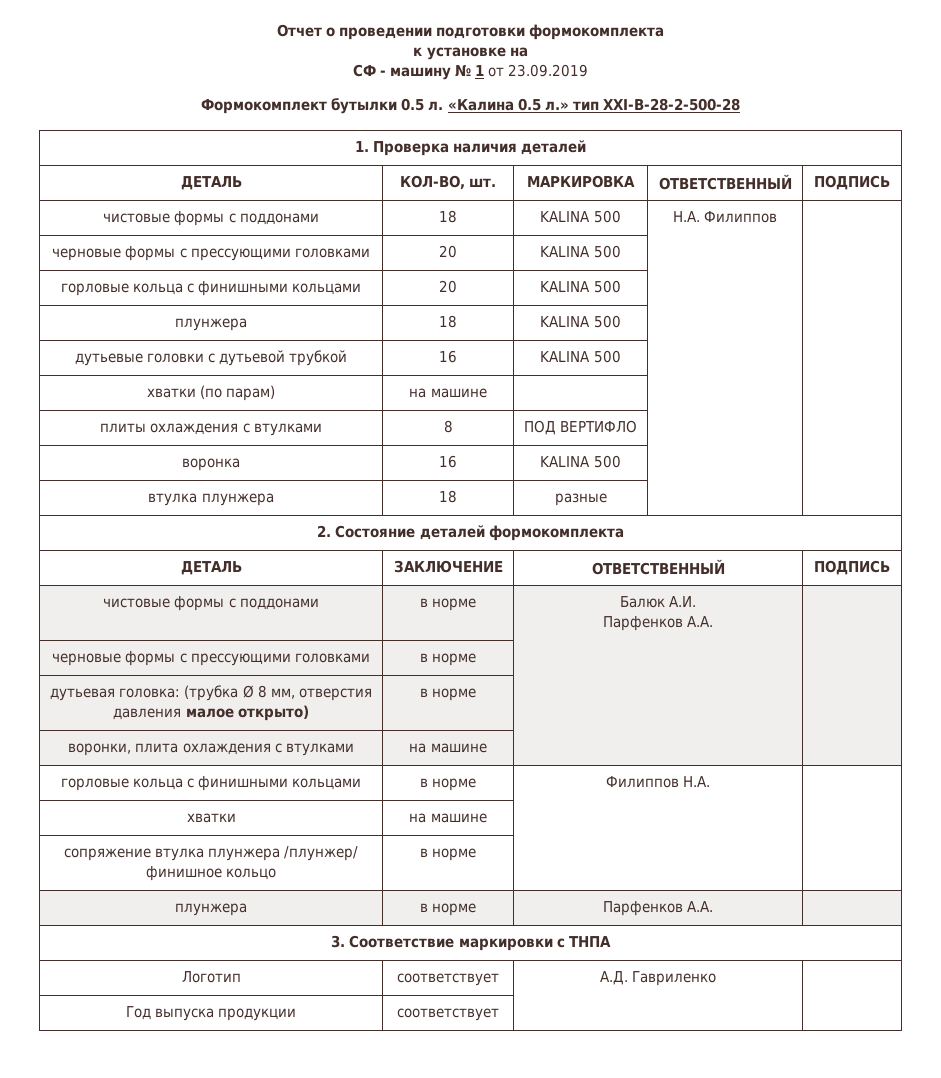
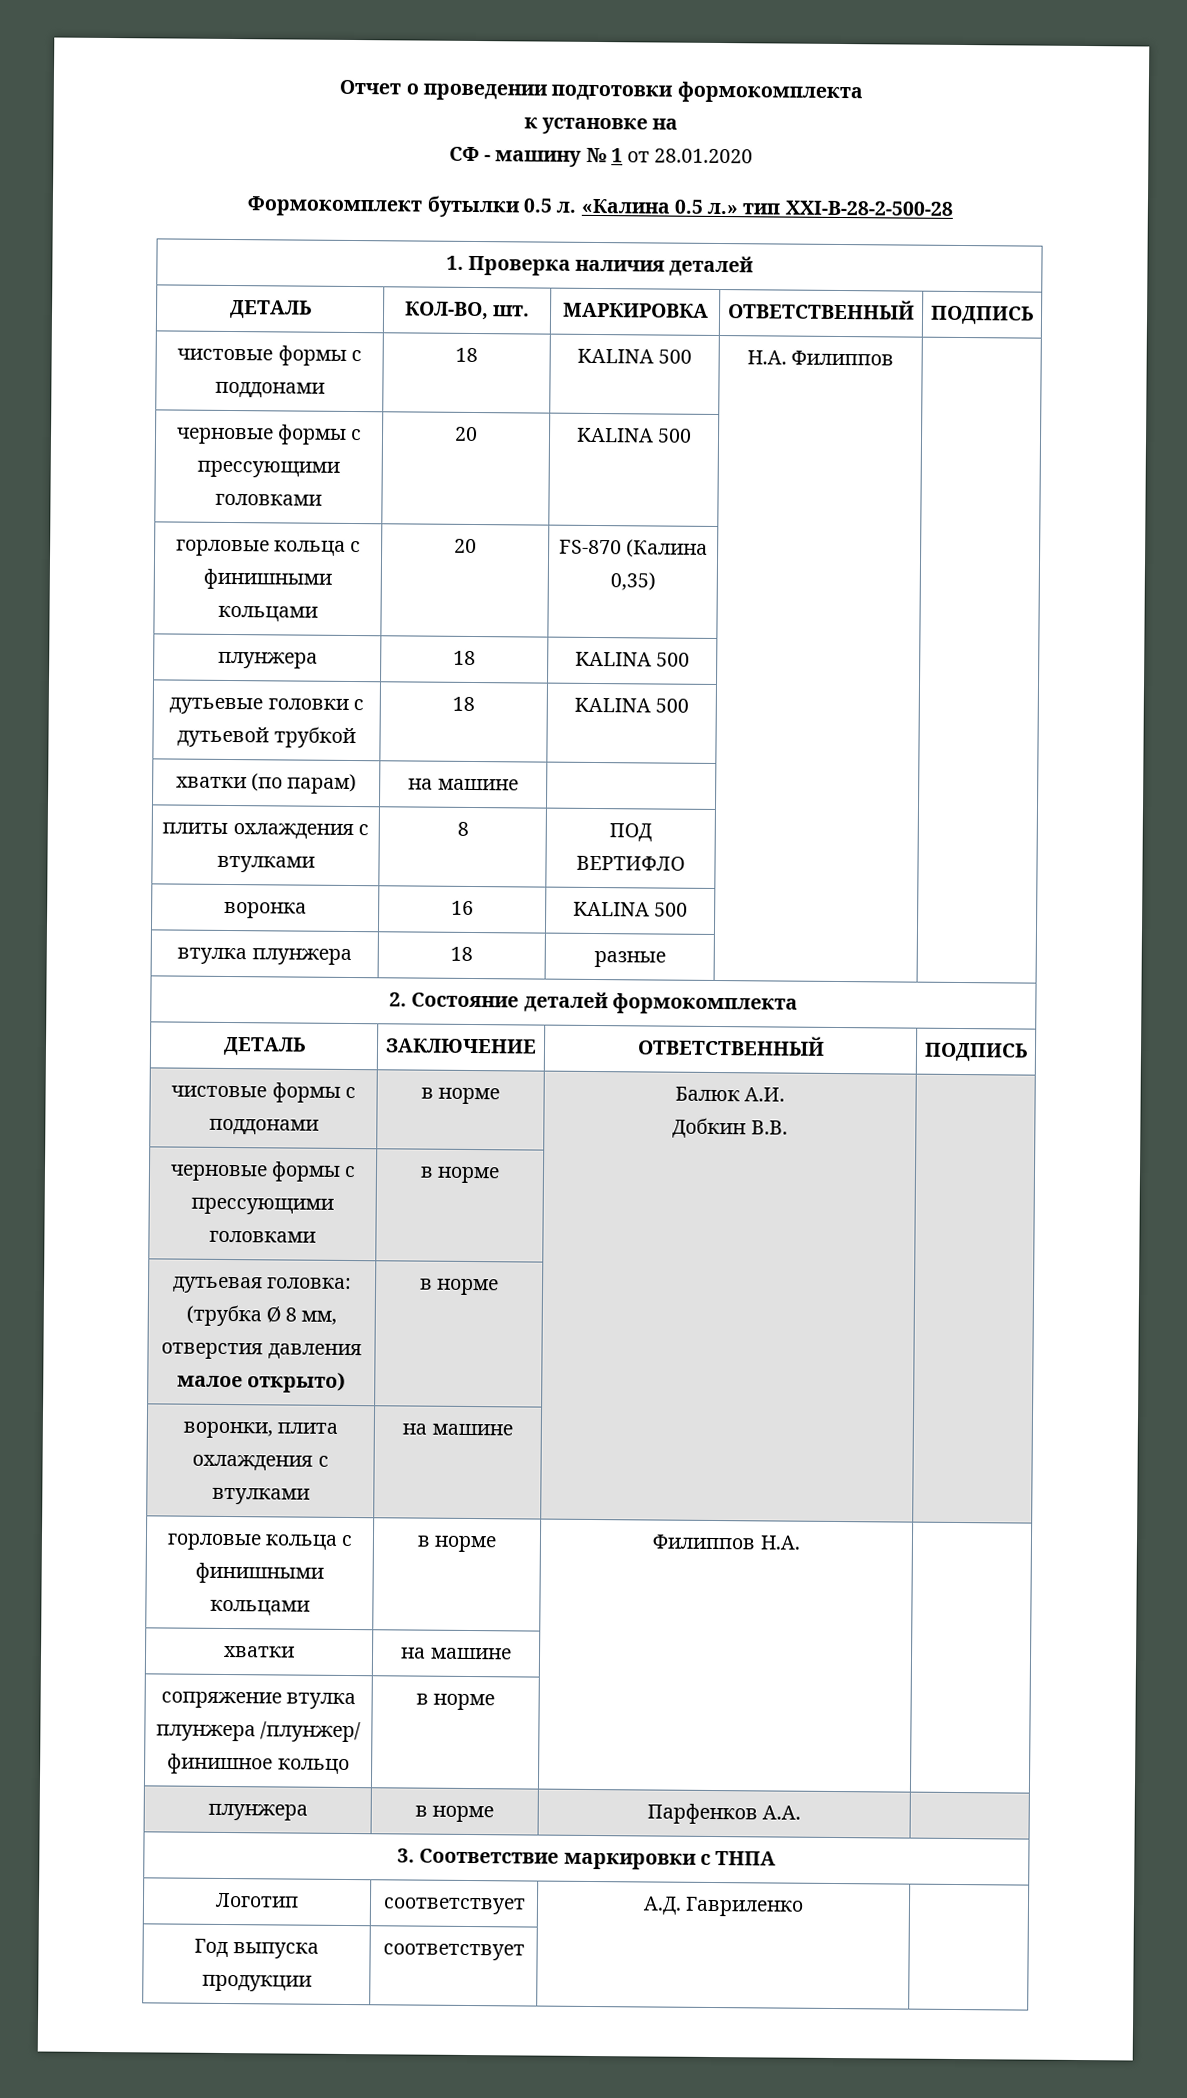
[508,64,589,77] 23.09.2019 -> [654,148,754,164] 28.01.2020
[540,280,621,293] KALINA 500 -> [558,539,709,558] [609,572,656,591] FS-870 (Калина 0,35)
[439,350,457,363] 16 -> [452,696,475,712] 18
[602,616,714,631] Парфенков А.А. -> [672,1117,788,1139] Добкин В.В.

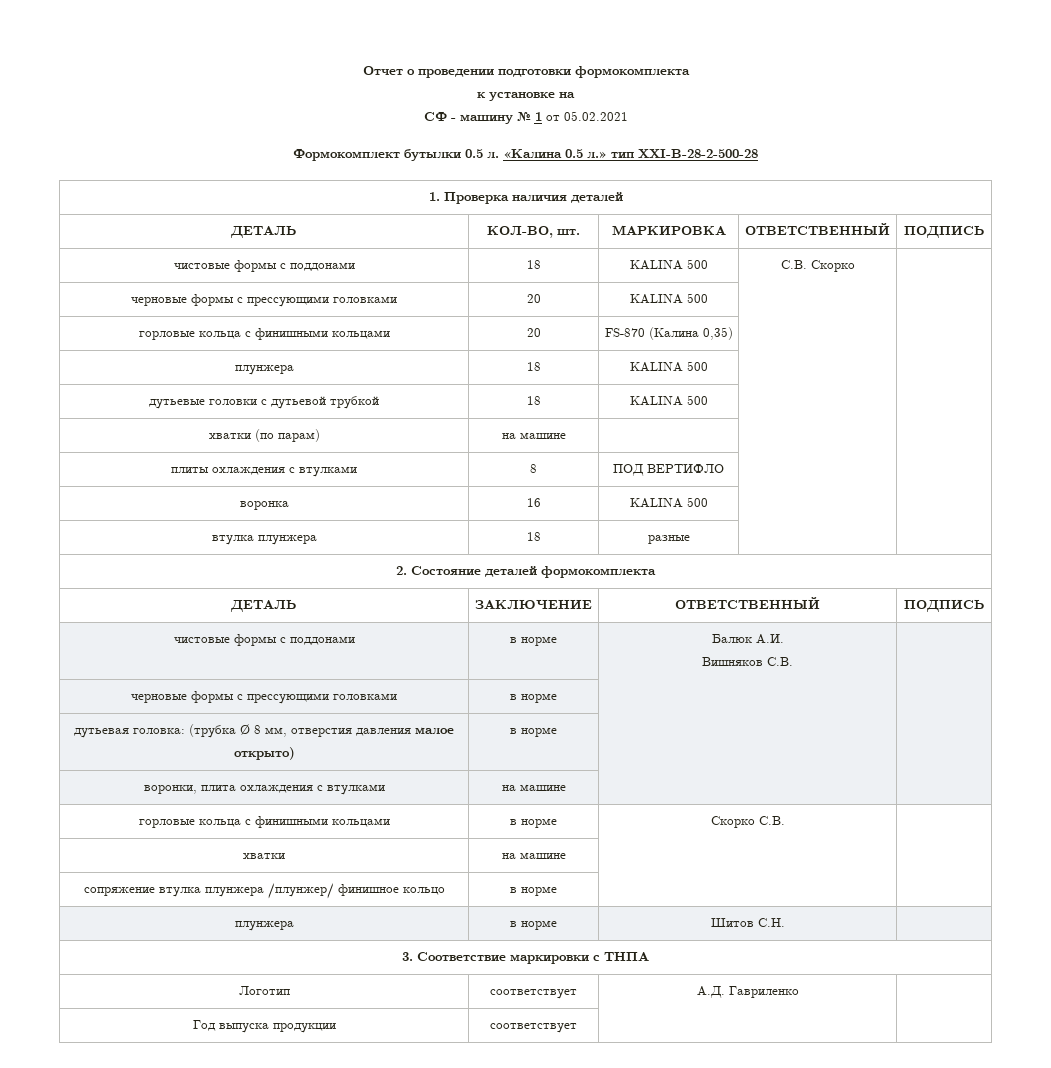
[654,148,754,164] 28.01.2020 -> [563,111,628,121] 05.02.2021
[746,350,895,366] Н.А. Филиппов -> [780,260,855,272] С.В. Скорко
[672,1117,788,1139] Добкин В.В. -> [702,657,794,666] Вишняков С.В.
[652,1534,801,1550] Филиппов Н.А. -> [710,816,785,828] Скорко С.В.
[646,1803,802,1825] Парфенков А.А. -> [710,918,785,927] Шитов С.Н.

